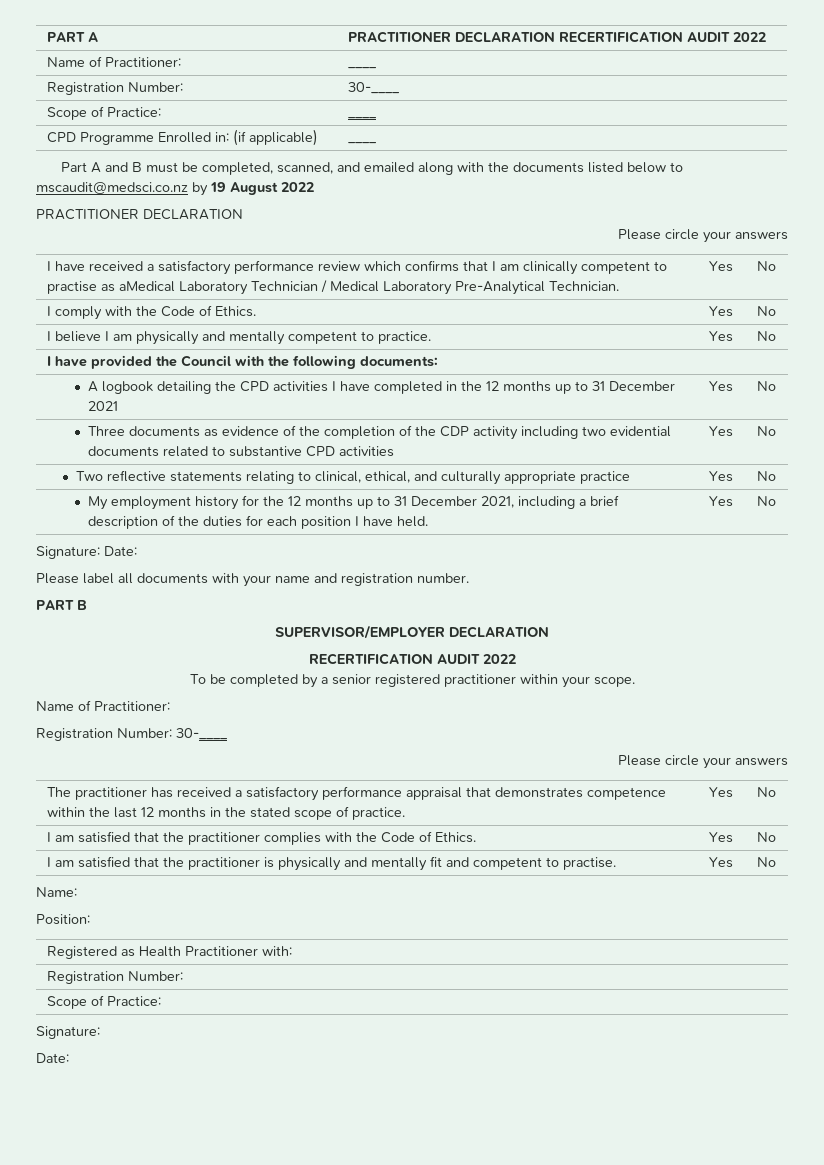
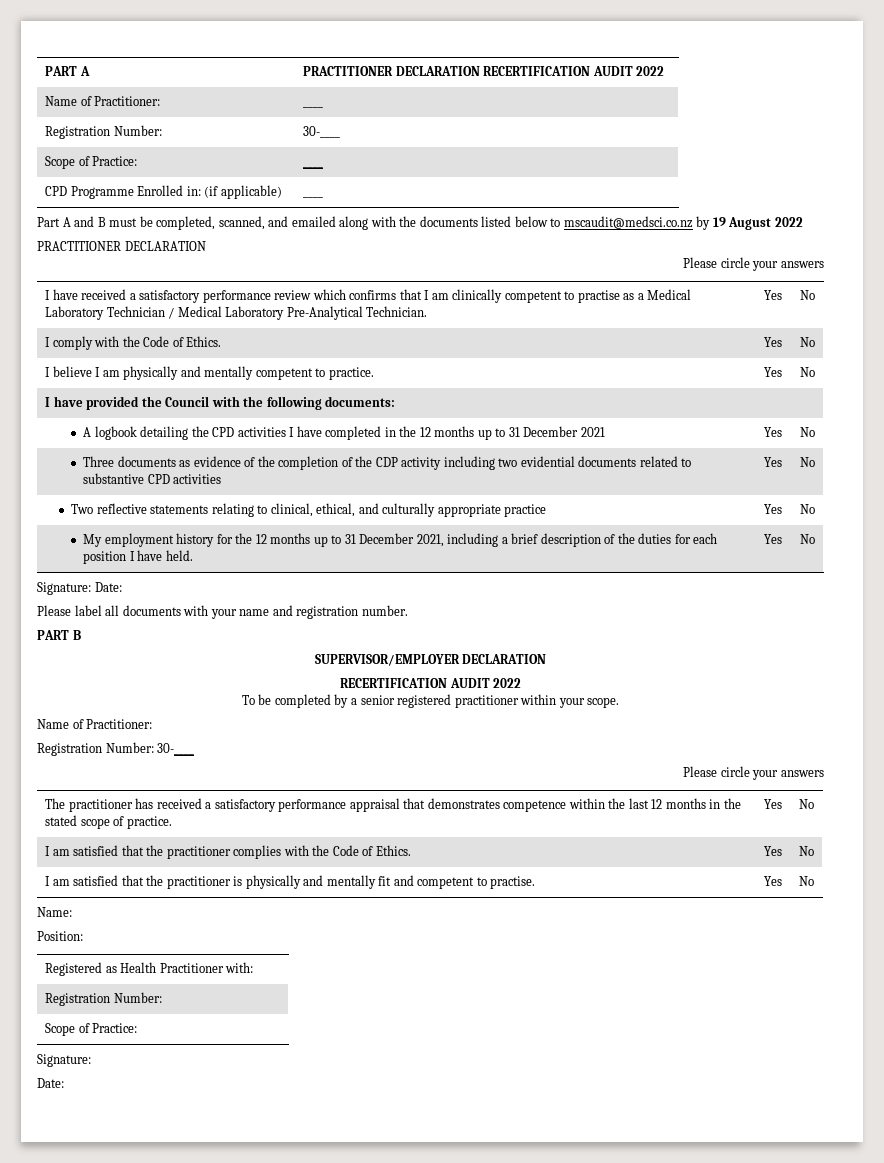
[119,281,176,292] aMedical -> [637,289,692,300] a Medical

